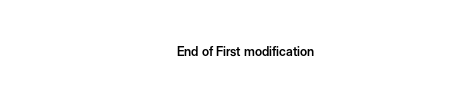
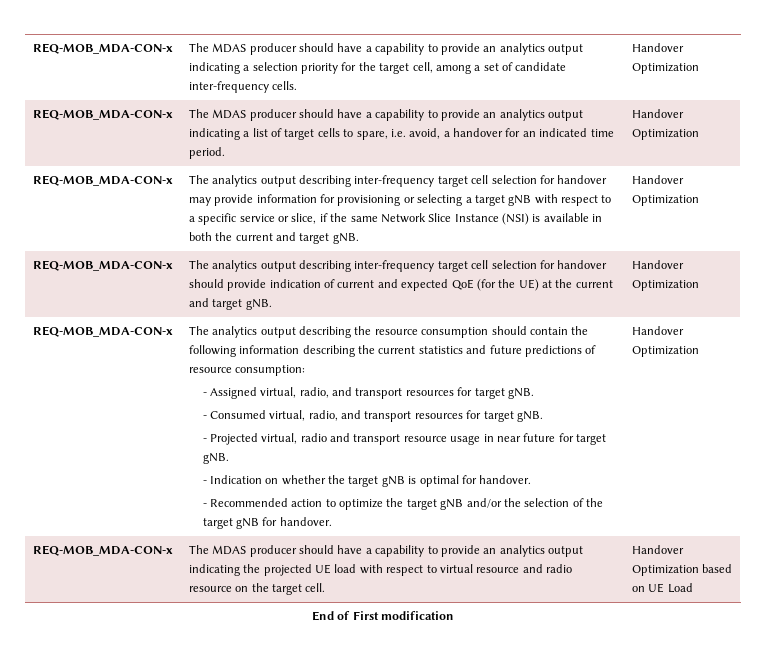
(177, 51) none -> [32,43,173,54] [188,43,584,55] [188,62,567,74] [188,81,298,93] [631,43,684,52] [631,63,699,74] [32,109,173,120] [188,109,584,121] [188,128,614,140] [188,147,225,159] [631,109,684,118] [631,129,699,140] [32,175,173,186] [188,175,608,187] [188,194,612,206] [188,213,603,225] [188,232,359,244] [631,175,684,184] [631,195,699,206] [32,260,173,271] [188,260,608,272] [188,279,613,291] [188,298,272,310] [631,260,684,269] [631,280,699,291] [32,326,173,337] [188,326,589,338] [188,345,597,357] [188,365,306,376] [202,387,534,399] [202,410,543,422] [202,433,607,445] [202,453,229,464] [202,475,532,487] [202,498,604,510] [202,517,332,529] [631,326,684,335] [631,346,699,357] [32,545,173,556] [188,545,584,557] [188,564,573,576] [188,583,326,595] [631,545,684,554] [631,564,733,576] [631,583,693,593] REQ-MOB_MDA-CON-x | The MDAS producer should have a capability to provide an analytics output indicating a selection priority for the target cell, among a set of candidate inter-frequency cells. | Handover Optimization // REQ-MOB_MDA-CON-x | The MDAS producer should have a capability to provide an analytics output indicating a list of target cells to spare, i.e. avoid, a handover for an indicated time period. | Handover Optimization // REQ-MOB_MDA-CON-x | The analytics output describing inter-frequency target cell selection for handover may provide information for provisioning or selecting a target gNB with respect to a specific service or slice, if the same Network Slice Instance (NSI) is available in both the current and target gNB. | Handover Optimization // REQ-MOB_MDA-CON-x | The analytics output describing inter-frequency target cell selection for handover should provide indication of current and expected QoE (for the UE) at the current and target gNB. | Handover Optimization // REQ-MOB_MDA-CON-x | The analytics output describing the resource consumption should contain the following information describing the current statistics and future predictions of resource consumption: // - Assigned virtual, radio, and transport resources for target gNB. // - Consumed virtual, radio, and transport resources for target gNB. // - Projected virtual, radio and transport resource usage in near future for target gNB. // - Indication on whether the target gNB is optimal for handover. // - Recommended action to optimize the target gNB and/or the selection of the target gNB for handover. | Handover Optimization // REQ-MOB_MDA-CON-x | The MDAS producer should have a capability to provide an analytics output indicating the projected UE load with respect to virtual resource and radio resource on the target cell. | Handover Optimization based on UE Load //

